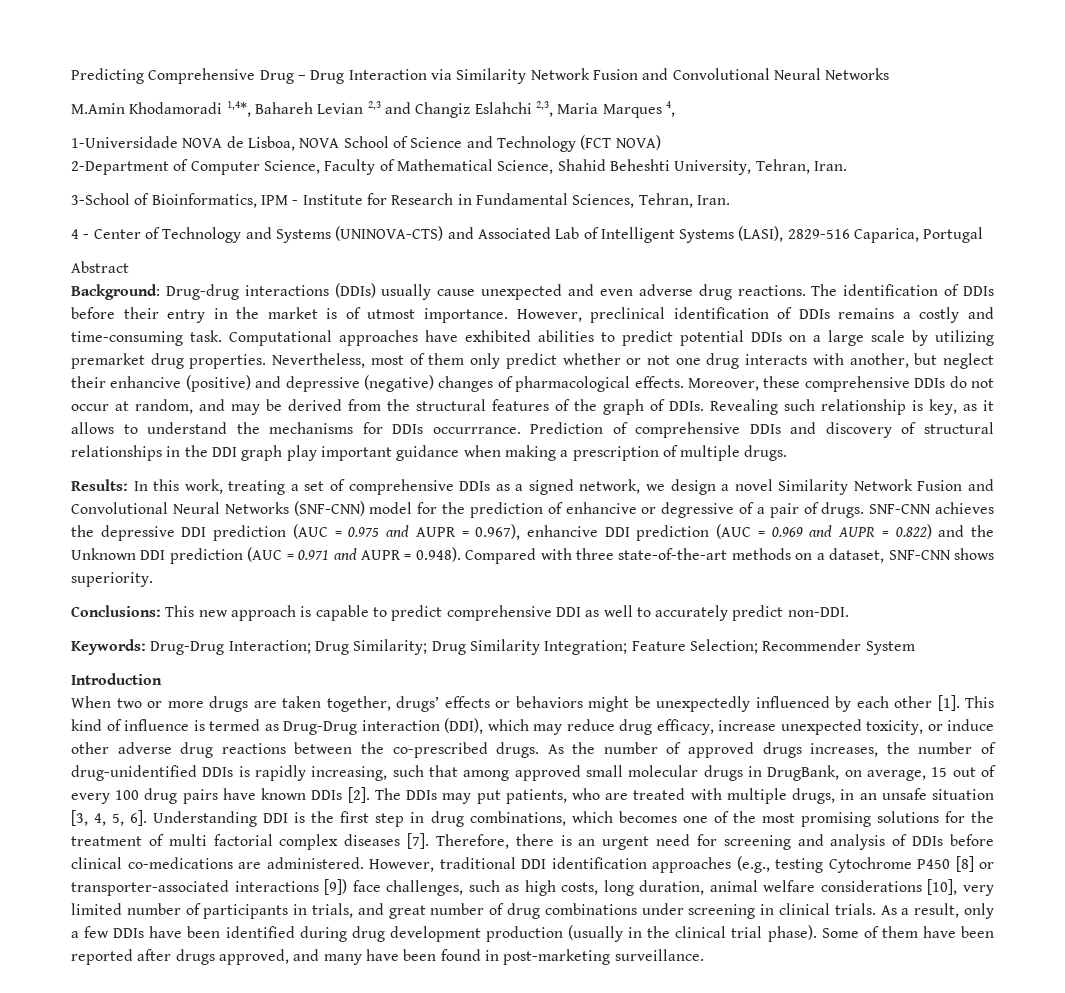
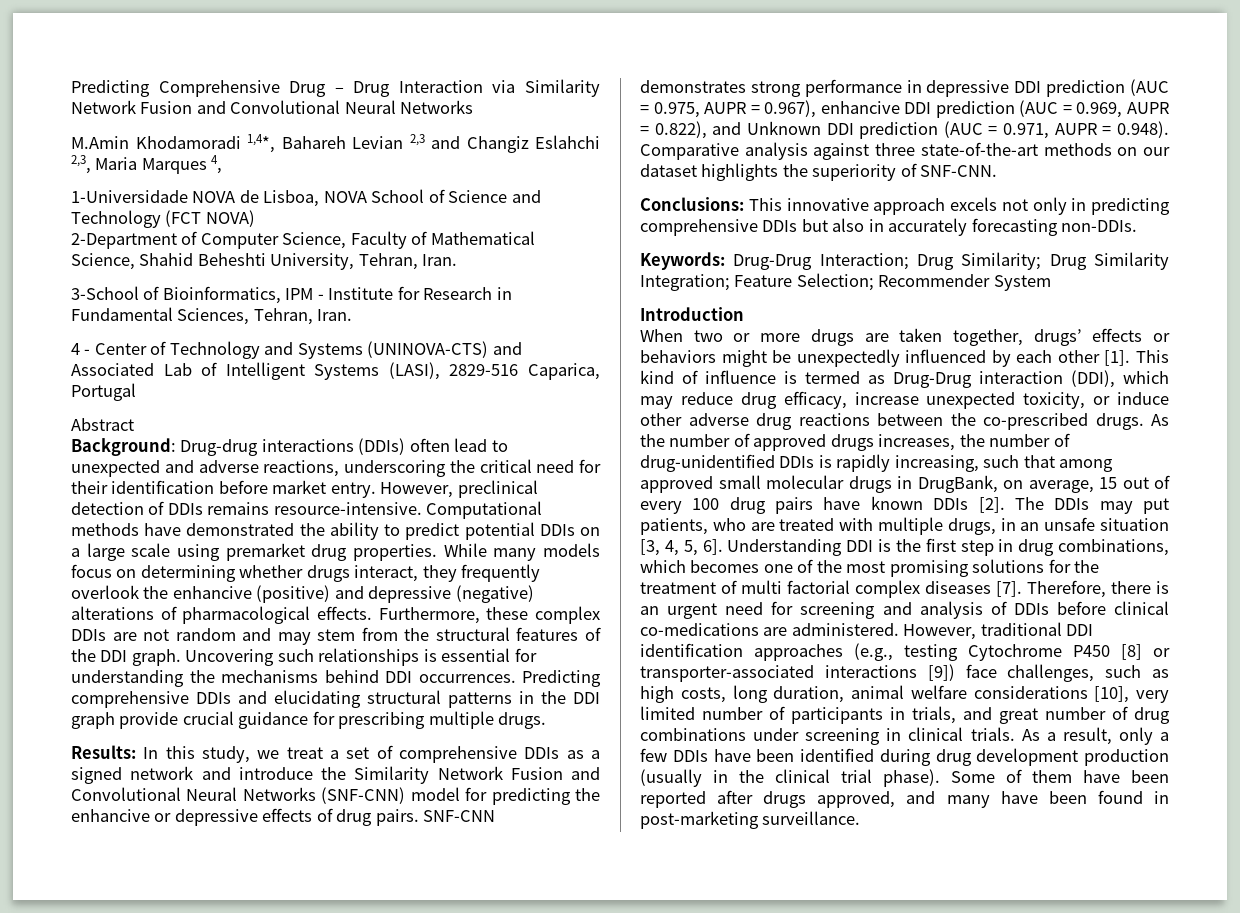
[381,284,995,300] [71,307,508,323] usually cause unexpected and even adverse drug reactions. The identification of DDIs before their entry in the market is of utmost importance. -> [409,438,508,452] [71,459,601,477] [71,480,376,498] often lead to unexpected and adverse reactions, underscoring the critical need for their identification before market entry.
[673,307,769,319] identification -> [71,502,144,515] detection
[902,307,994,323] [71,330,594,346] a costly and time-consuming task. Computational approaches have exhibited abilities -> [273,501,543,519] [71,522,379,540] resource-intensive. Computational methods have demonstrated the ability
[912,330,994,346] by utilizing -> [177,544,220,561] using
[272,353,994,369] [71,376,106,388] Nevertheless, most of them only predict whether or not one drug interacts with another, but neglect their -> [443,543,600,561] [71,564,541,582] [71,585,169,599] While many models focus on determining whether drugs interact, they frequently overlook the
[438,376,494,392] changes -> [71,606,154,620] alterations
[687,376,994,392] [71,399,342,415] Moreover, these comprehensive DDIs do not occur at random, and may be derived -> [378,606,600,624] [71,628,356,645] Furthermore, these complex DDIs are not random and may stem
[603,399,994,415] [71,422,994,438] [71,445,678,461] graph of DDIs. Revealing such relationship is key, as it allows to understand the mechanisms for DDIs occurrrance. Prediction of comprehensive DDIs and discovery of structural relationships in the DDI graph play important guidance when making a prescription of -> [100,648,537,666] [71,670,601,687] [71,690,600,708] [71,711,426,729] DDI graph. Uncovering such relationships is essential for understanding the mechanisms behind DDI occurrences. Predicting comprehensive DDIs and elucidating structural patterns in the DDI graph provide crucial guidance for prescribing
[184,479,286,495] work, treating -> [202,746,323,763] study, we treat
[579,479,773,495] network, we design a novel -> [130,766,346,780] network and introduce the
[441,502,995,518] [71,525,94,537] the prediction of enhancive or degressive of a pair of drugs. SNF-CNN achieves the -> [491,788,601,805] [71,808,496,826] [640,79,922,97] predicting the enhancive or depressive effects of drug pairs. SNF-CNN demonstrates strong performance in
[348,525,410,537] 0.975 and -> [653,102,700,118] 0.975,
[771,524,995,539] 0.969 and AUPR = 0.822) and the -> [1076,102,1169,118] [640,121,742,139] 0.969, AUPR = 0.822), and
[298,548,357,560] 0.971 and -> [1003,123,1050,139] 0.971,
[465,548,572,564] Compared with -> [640,142,870,160] Comparative analysis against
[816,548,995,563] [71,572,153,587] [71,605,849,621] a dataset, SNF-CNN shows superiority. // Conclusions: This new approach is capable to predict comprehensive DDI as well to accurately predict non-DDI. -> [1143,147,1170,156] [640,163,998,181] [640,197,1170,215] [640,218,1138,236] our dataset highlights the superiority of SNF-CNN. // Conclusions: This innovative approach excels not only in predicting comprehensive DDIs but also in accurately forecasting non-DDIs.

